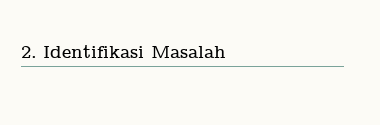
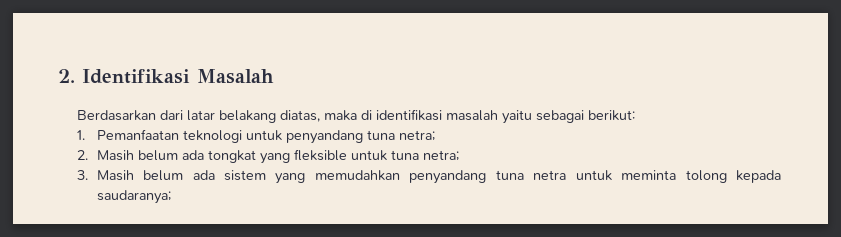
(226, 52) none -> [77,109,636,124] [77,129,435,144] [77,149,459,164] [77,170,781,184] [96,190,171,204] // Berdasarkan dari latar belakang diatas, maka di identifikasi masalah yaitu sebagai berikut: // 1. Pemanfaatan teknologi untuk penyandang tuna netra; // 2. Masih belum ada tongkat yang fleksible untuk tuna netra; // 3. Masih belum ada sistem yang memudahkan penyandang tuna netra untuk meminta tolong kepada saudaranya;

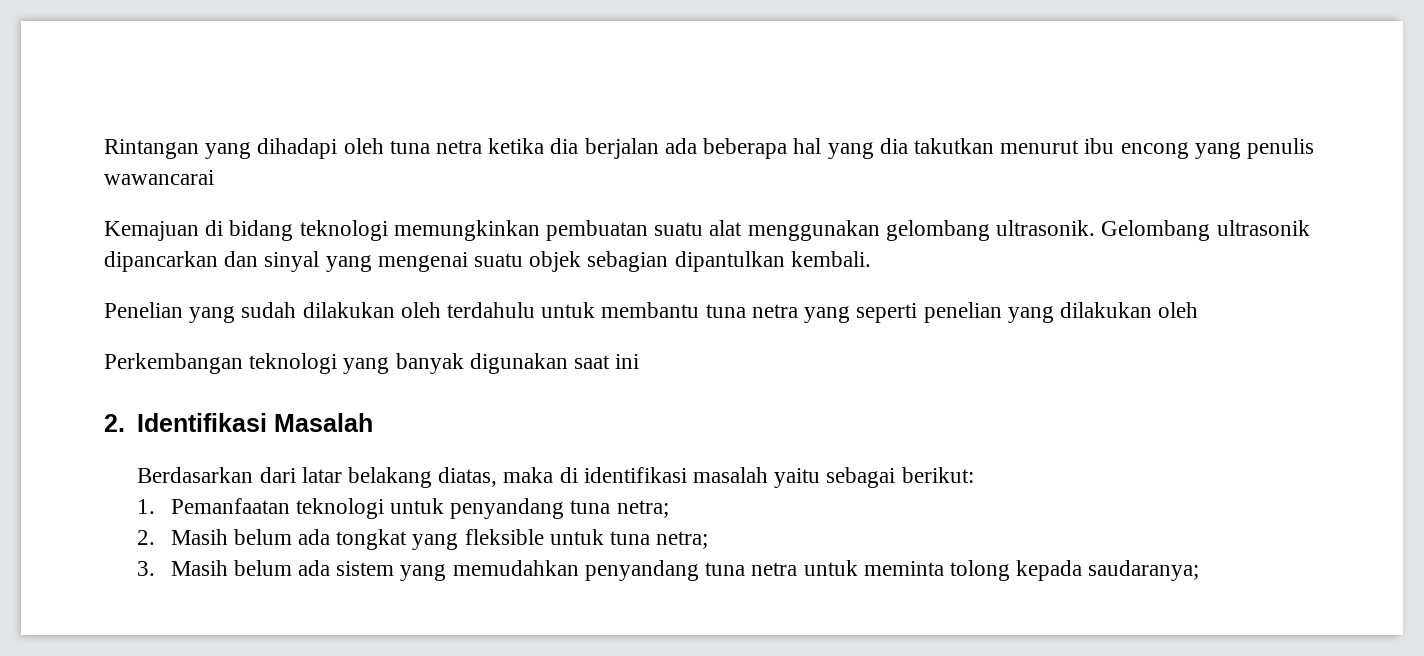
(58, 76) none -> [104,138,1314,159] [104,170,214,185] [104,220,1310,241] [104,251,871,272] [104,302,1199,323] [104,353,640,374] Rintangan yang dihadapi oleh tuna netra ketika dia berjalan ada beberapa hal yang dia takutkan menurut ibu encong yang penulis wawancarai // Kemajuan di bidang teknologi memungkinkan pembuatan suatu alat menggunakan gelombang ultrasonik. Gelombang ultrasonik dipancarkan dan sinyal yang mengenai suatu objek sebagian dipantulkan kembali. // Penelian yang sudah dilakukan oleh terdahulu untuk membantu tuna netra yang seperti penelian yang dilakukan oleh // Perkembangan teknologi yang banyak digunakan saat ini //

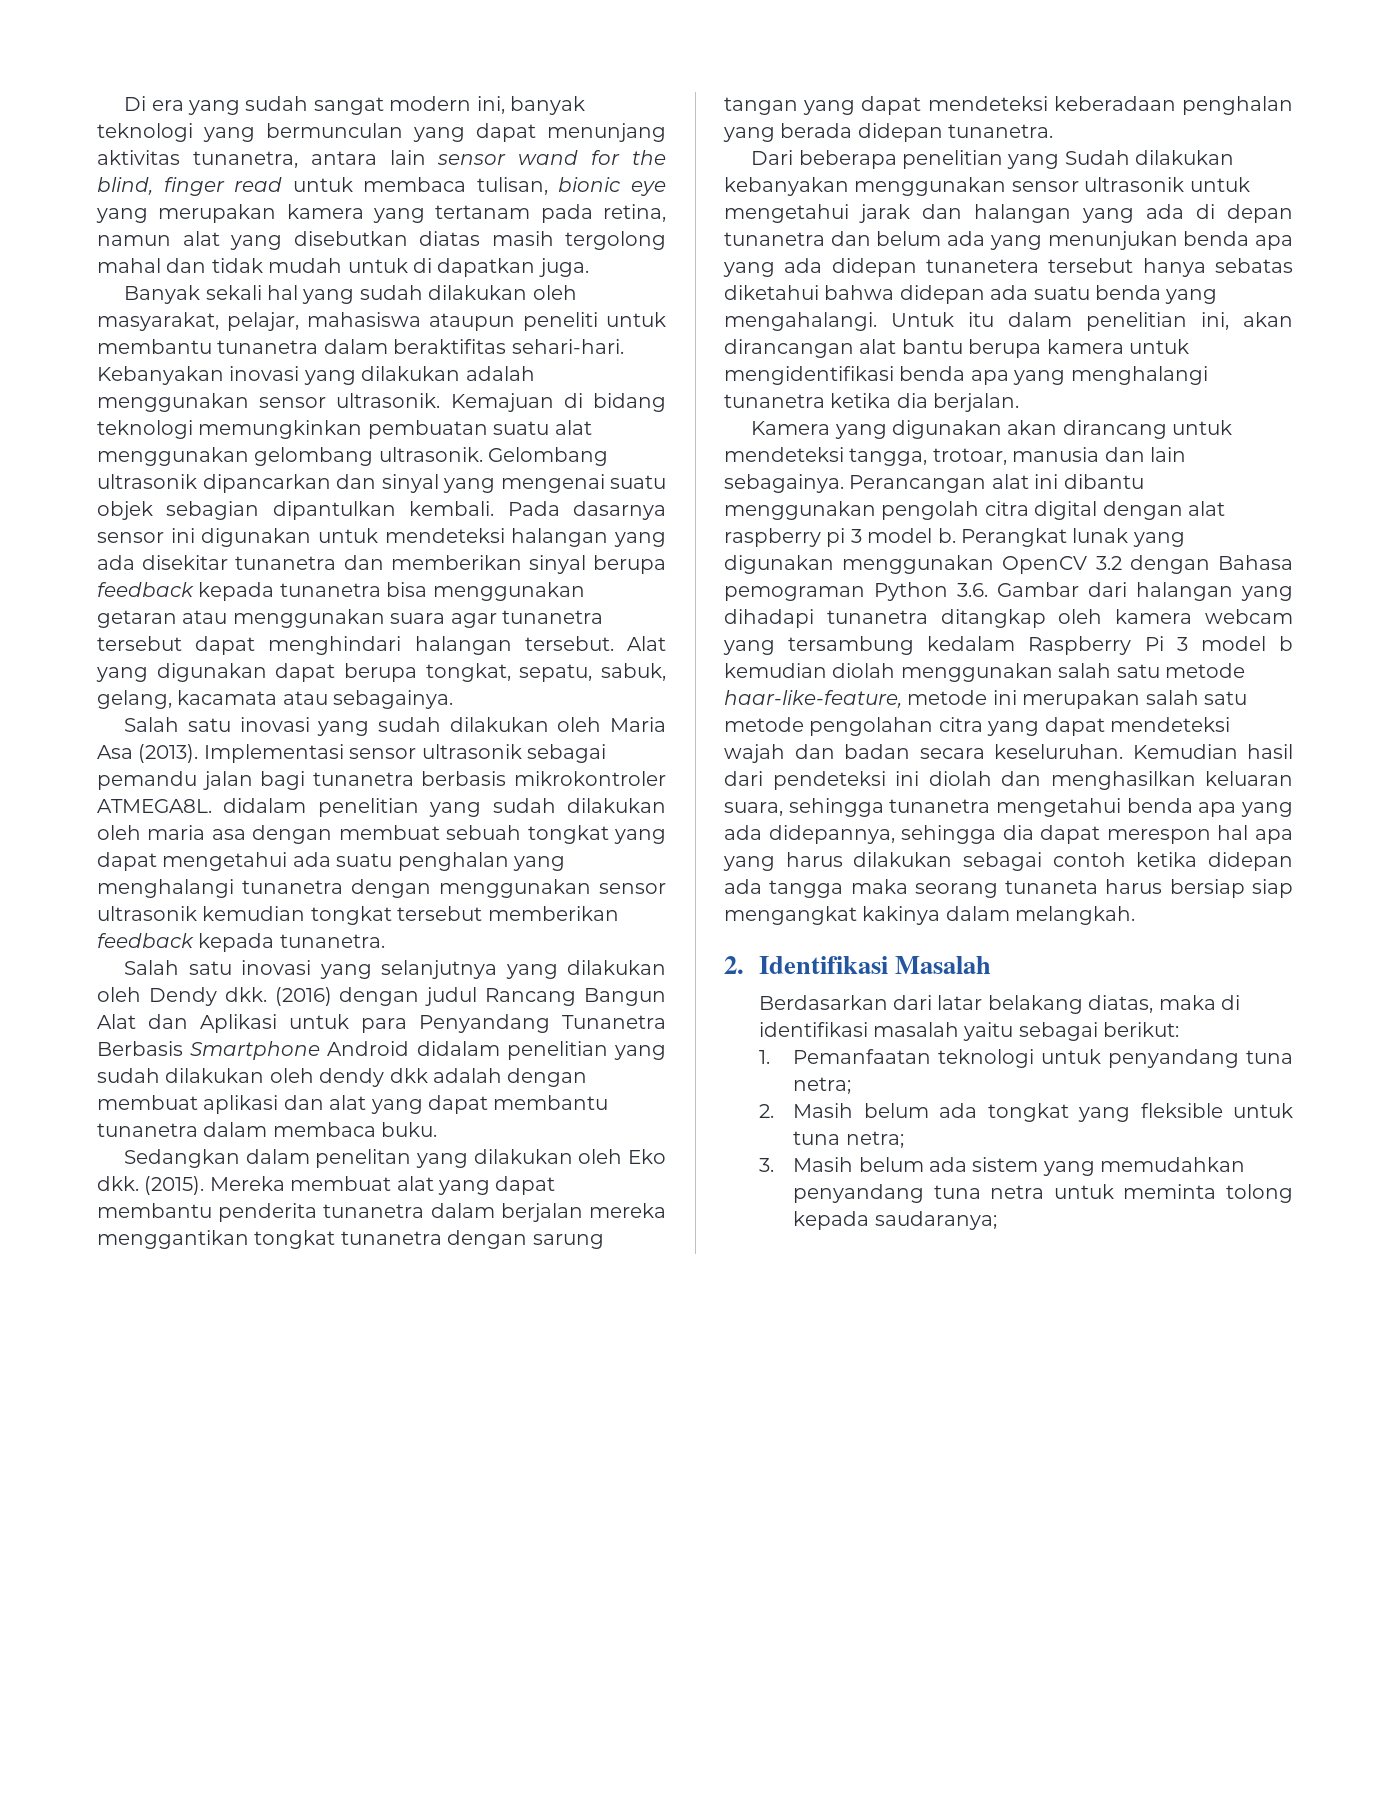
[104,138,1314,159] [104,170,214,185] Rintangan yang dihadapi oleh tuna netra ketika dia berjalan ada beberapa hal yang dia takutkan menurut ibu encong yang penulis wawancarai // -> [124,96,585,115] [97,123,666,142] [97,150,666,168] [97,177,666,196] [96,204,666,223] [97,231,666,250] [97,258,589,277] [124,285,577,304] [97,312,666,331] [97,339,624,354] [97,366,535,385] [97,393,441,412] Di era yang sudah sangat modern ini, banyak teknologi yang bermunculan yang dapat menunjang aktivitas tunanetra, antara lain sensor wand for the blind, finger read untuk membaca tulisan, bionic eye yang merupakan kamera yang tertanam pada retina, namun alat yang disebutkan diatas masih tergolong mahal dan tidak mudah untuk di dapatkan juga. // Banyak sekali hal yang sudah dilakukan oleh masyarakat, pelajar, mahasiswa ataupun peneliti untuk membantu tunanetra dalam beraktifitas sehari-hari. Kebanyakan inovasi yang dilakukan adalah menggunakan sensor ultrasonik.
[104,302,1199,323] [104,353,640,374] // Penelian yang sudah dilakukan oleh terdahulu untuk membantu tuna netra yang seperti penelian yang dilakukan oleh // Perkembangan teknologi yang banyak digunakan saat ini -> [507,501,666,520] [97,528,666,547] [97,555,666,574] [97,582,585,601] [97,609,603,628] [97,636,666,655] [96,663,666,682] [97,690,454,709] [124,717,667,736] [97,744,606,763] [97,771,666,790] [97,798,666,817] [97,825,666,844] [97,852,565,871] [97,879,666,898] [97,906,619,925] [97,933,385,952] [124,960,667,979] [97,987,666,1006] [97,1014,666,1033] [97,1041,666,1060] [97,1068,588,1087] [97,1095,609,1114] [97,1122,438,1137] [124,1149,666,1168] [97,1176,556,1195] [97,1203,666,1222] [97,1230,604,1249] [724,96,1293,115] [723,123,1054,142] [751,150,1235,169] [724,177,1250,196] [724,204,1293,223] [724,231,1293,250] [723,258,1293,277] [724,285,1218,304] [724,312,1293,331] [724,339,1189,358] [724,366,1208,385] [724,393,1020,412] [751,420,1233,439] [724,447,1186,466] [724,474,1144,493] [724,501,1225,520] [724,528,1185,547] [724,555,1293,574] [724,582,1293,601] [724,609,1293,628] [723,636,1293,655] [724,663,1245,682] [724,690,1247,709] [724,717,1230,736] [724,744,1293,763] [724,771,1293,790] [724,798,1293,817] [724,825,1293,844] [723,852,1293,871] [724,879,1293,898] [724,906,1136,925] Pada dasarnya sensor ini digunakan untuk mendeteksi halangan yang ada disekitar tunanetra dan memberikan sinyal berupa feedback kepada tunanetra bisa menggunakan getaran atau menggunakan suara agar tunanetra tersebut dapat menghindari halangan tersebut. Alat yang digunakan dapat berupa tongkat, sepatu, sabuk, gelang, kacamata atau sebagainya. // Salah satu inovasi yang sudah dilakukan oleh Maria Asa (2013). Implementasi sensor ultrasonik sebagai pemandu jalan bagi tunanetra berbasis mikrokontroler ATMEGA8L. didalam penelitian yang sudah dilakukan oleh maria asa dengan membuat sebuah tongkat yang dapat mengetahui ada suatu penghalan yang menghalangi tunanetra dengan menggunakan sensor ultrasonik kemudian tongkat tersebut memberikan feedback kepada tunanetra. // Salah satu inovasi yang selanjutnya yang dilakukan oleh Dendy dkk. (2016) dengan judul Rancang Bangun Alat dan Aplikasi untuk para Penyandang Tunanetra Berbasis Smartphone Android didalam penelitian yang sudah dilakukan oleh dendy dkk adalah dengan membuat aplikasi dan alat yang dapat membantu tunanetra dalam membaca buku. // Sedangkan dalam penelitan yang dilakukan oleh Eko dkk. (2015). Mereka membuat alat yang dapat membantu penderita tunanetra dalam berjalan mereka menggantikan tongkat tunanetra dengan sarung tangan yang dapat mendeteksi keberadaan penghalan yang berada didepan tunanetra. // Dari beberapa penelitian yang Sudah dilakukan kebanyakan menggunakan sensor ultrasonik untuk mengetahui jarak dan halangan yang ada di depan tunanetra dan belum ada yang menunjukan benda apa yang ada didepan tunanetera tersebut hanya sebatas diketahui bahwa didepan ada suatu benda yang mengahalangi. Untuk itu dalam penelitian ini, akan dirancangan alat bantu berupa kamera untuk mengidentifikasi benda apa yang menghalangi tunanetra ketika dia berjalan. // Kamera yang digunakan akan dirancang untuk mendeteksi tangga, trotoar, manusia dan lain sebagainya. Perancangan alat ini dibantu menggunakan pengolah citra digital dengan alat raspberry pi 3 model b. Perangkat lunak yang digunakan menggunakan OpenCV 3.2 dengan Bahasa pemograman Python 3.6. Gambar dari halangan yang dihadapi tunanetra ditangkap oleh kamera webcam yang tersambung kedalam Raspberry Pi 3 model b kemudian diolah menggunakan salah satu metode haar-like-feature, metode ini merupakan salah satu metode pengolahan citra yang dapat mendeteksi wajah dan badan secara keseluruhan. Kemudian hasil dari pendeteksi ini diolah dan menghasilkan keluaran suara, sehingga tunanetra mengetahui benda apa yang ada didepannya, sehingga dia dapat merespon hal apa yang harus dilakukan sebagai contoh ketika didepan ada tangga maka seorang tunaneta harus bersiap siap mengangkat kakinya dalam melangkah.

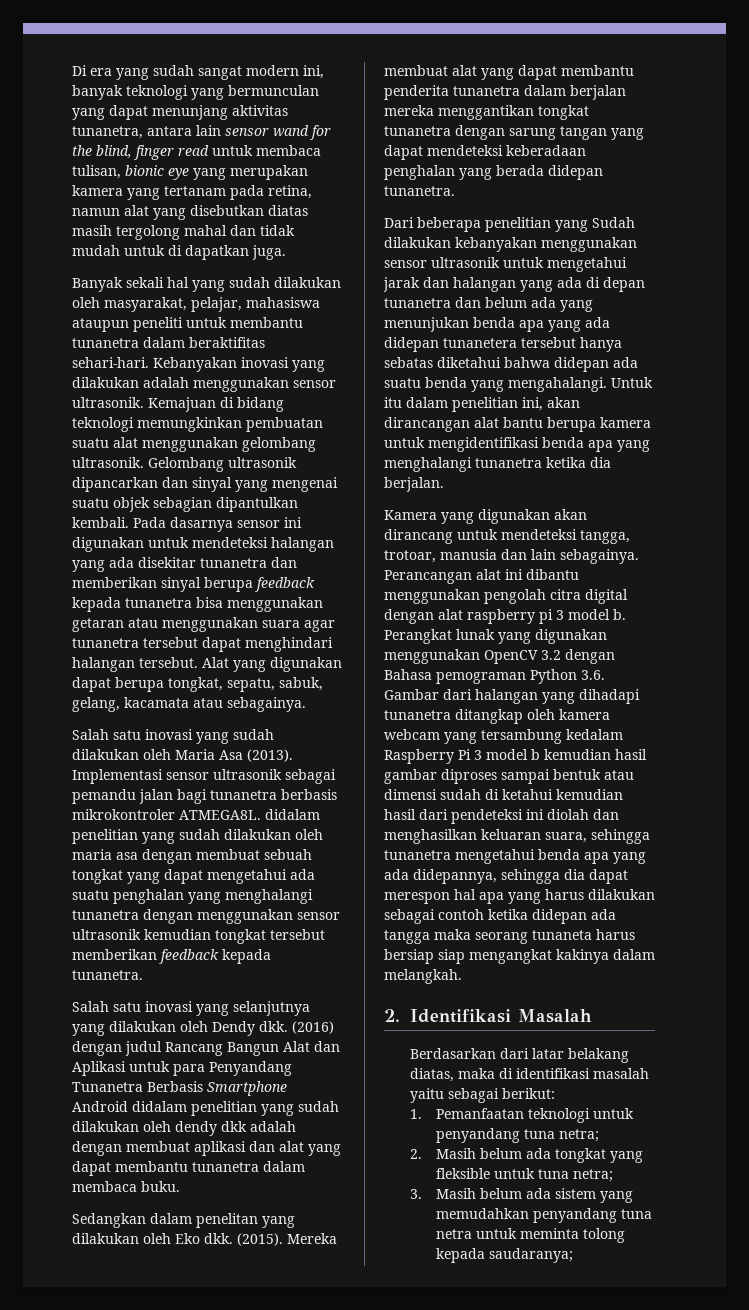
[832,663,1245,682] [724,690,1247,709] [724,717,1230,736] [724,744,1238,763] diolah menggunakan salah satu metode haar-like-feature, metode ini merupakan salah satu metode pengolahan citra yang dapat mendeteksi wajah dan badan secara keseluruhan. Kemudian -> [615,749,647,760] [384,769,634,784] [384,789,623,800] hasil gambar diproses sampai bentuk atau dimensi sudah di ketahui kemudian

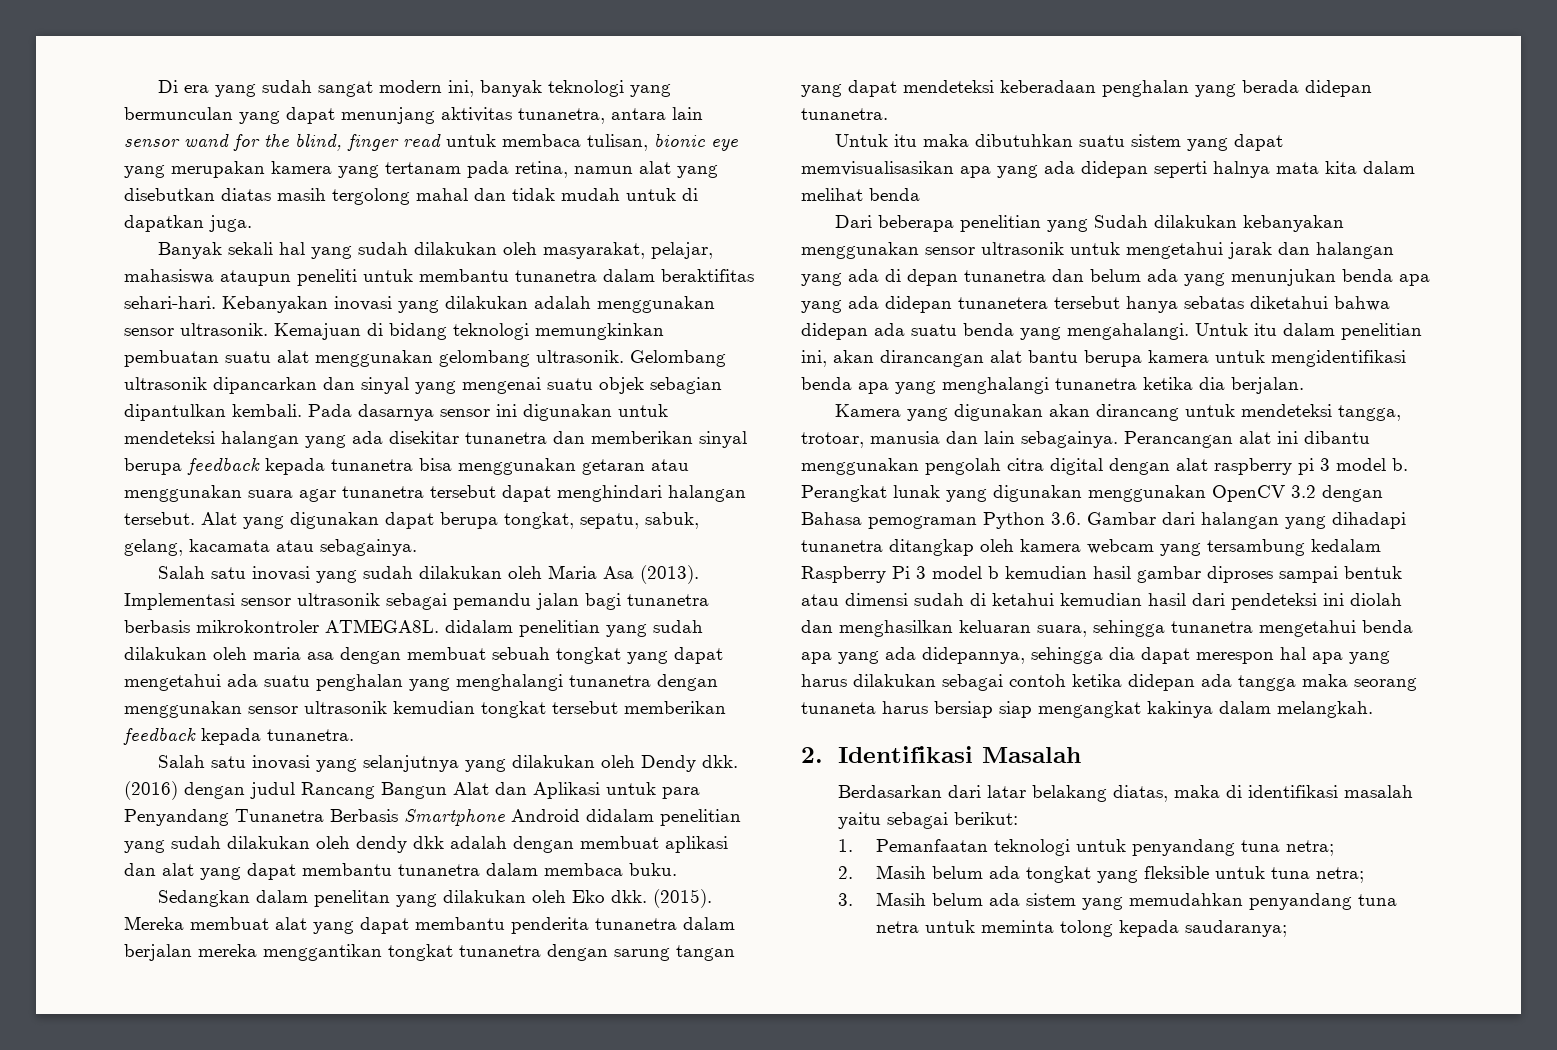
(455, 191) none -> [834,134,1283,151] [801,161,1415,178] [801,188,920,201] // Untuk itu maka dibutuhkan suatu sistem yang dapat memvisualisasikan apa yang ada didepan seperti halnya mata kita dalam melihat benda

